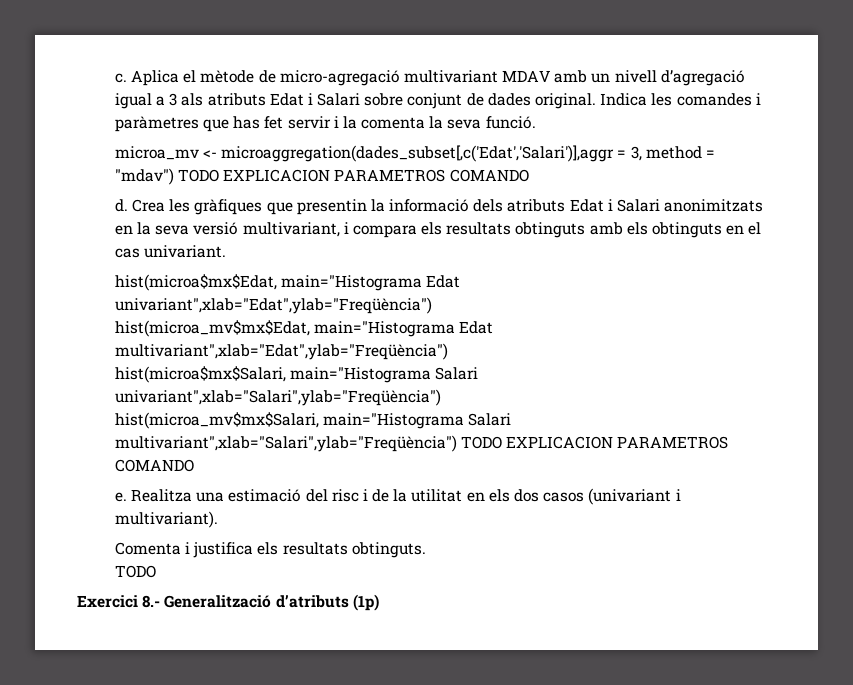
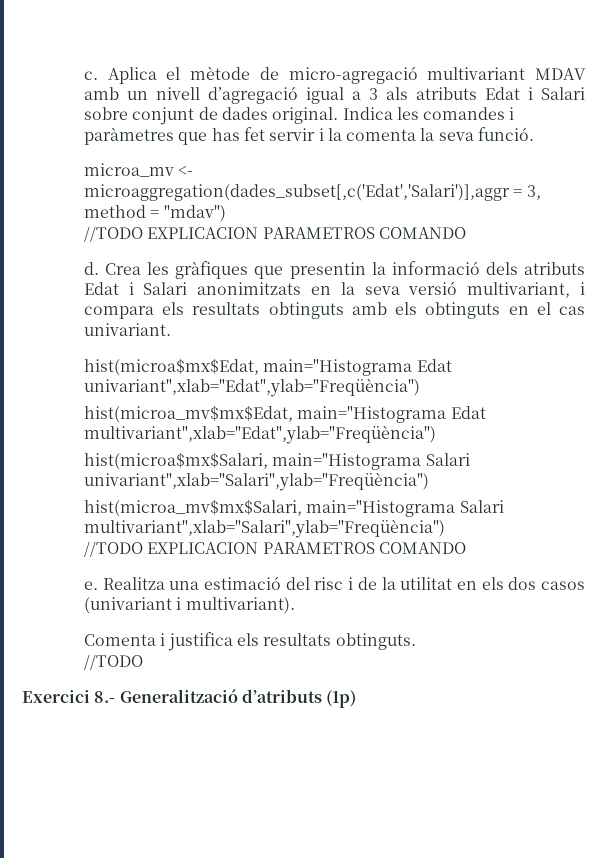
[177,169,219,182] TODO -> [83,226,143,242] // //TODO
[460,436,502,449] TODO -> [83,541,143,557] // //TODO
[114,565,156,578] TODO -> [83,654,143,670] //TODO

